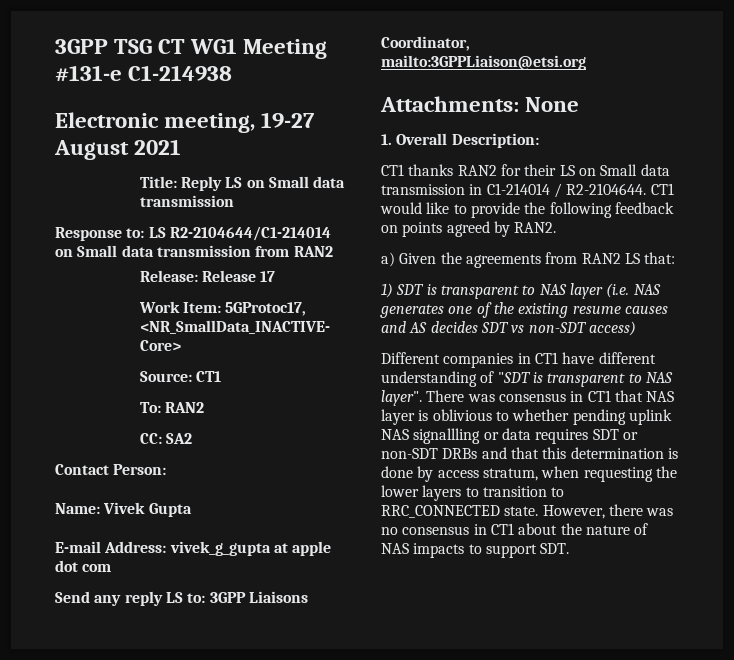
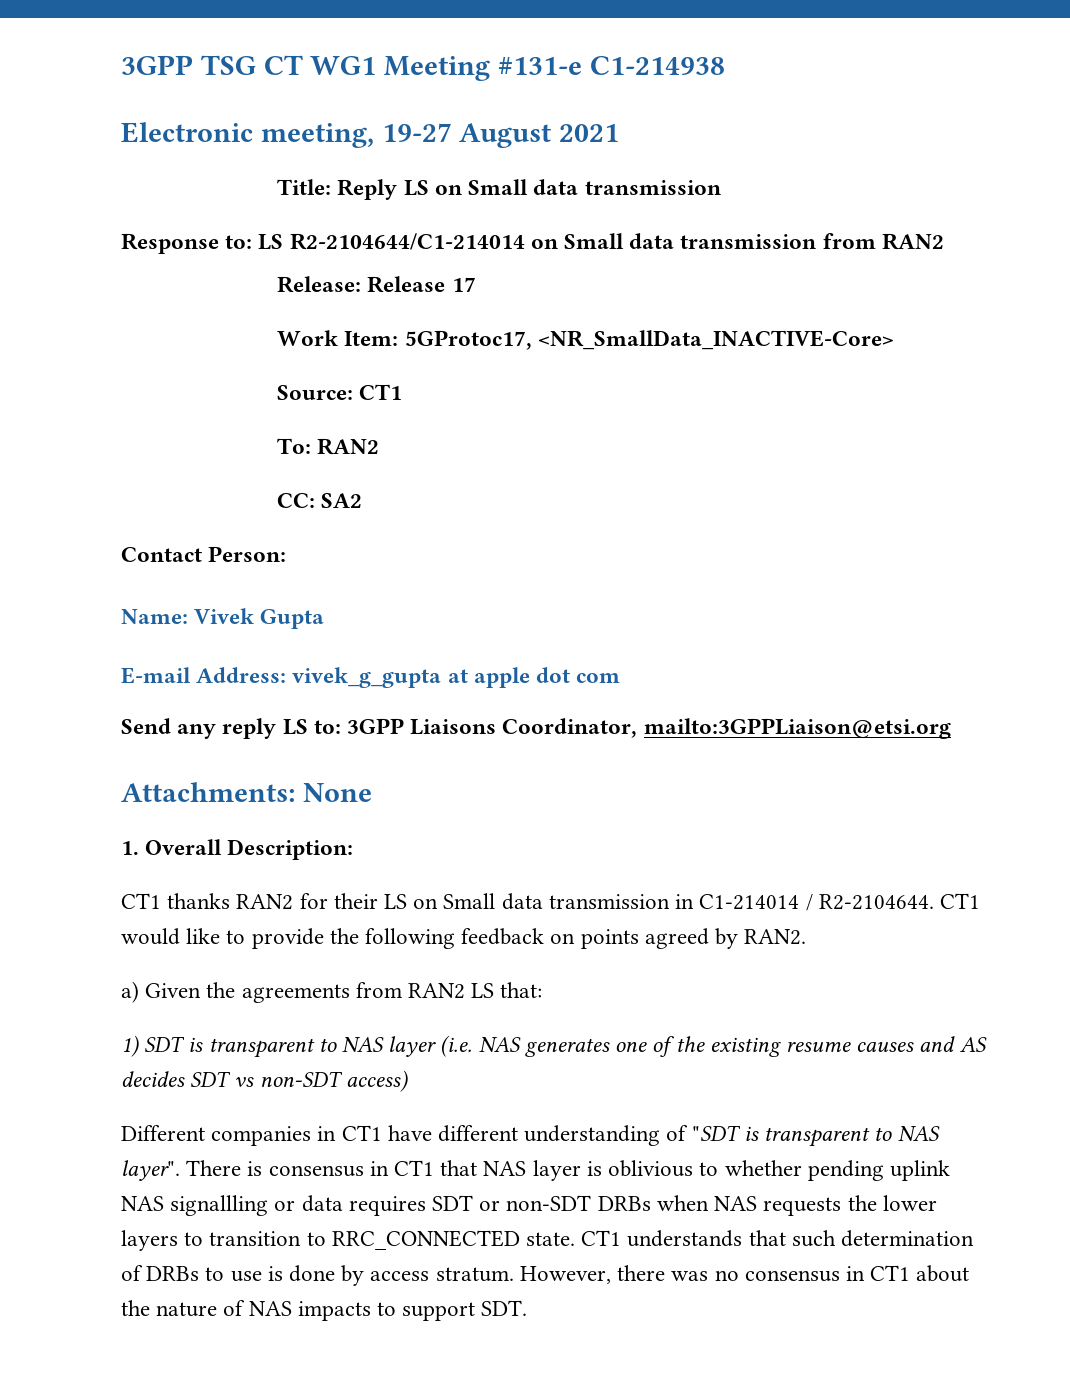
[467,394,495,402] was -> [247,1161,263,1176] is
[481,447,678,459] [381,466,653,482] and that this determination is done by access stratum, when requesting -> [656,1195,842,1216] when NAS requests
(539, 511) none -> [581,1230,975,1247] [121,1265,514,1286] CT1 understands that such determination of DRBs to use is done by access stratum.

